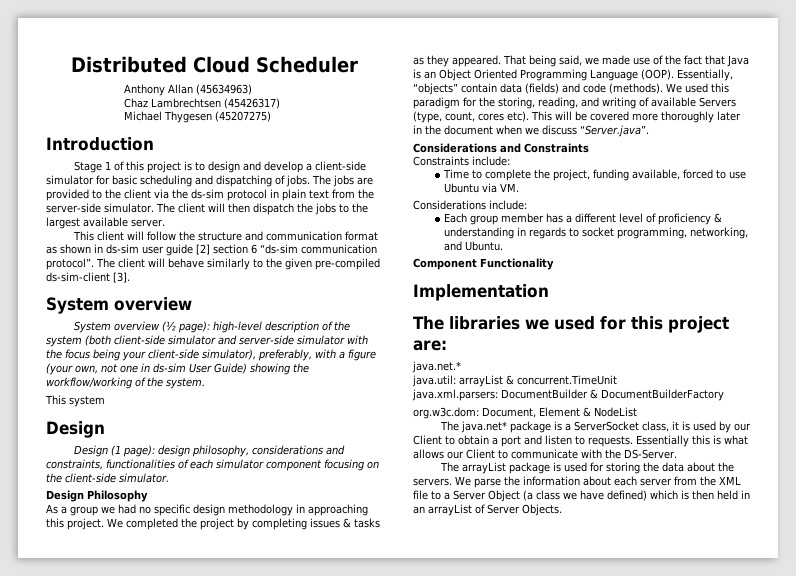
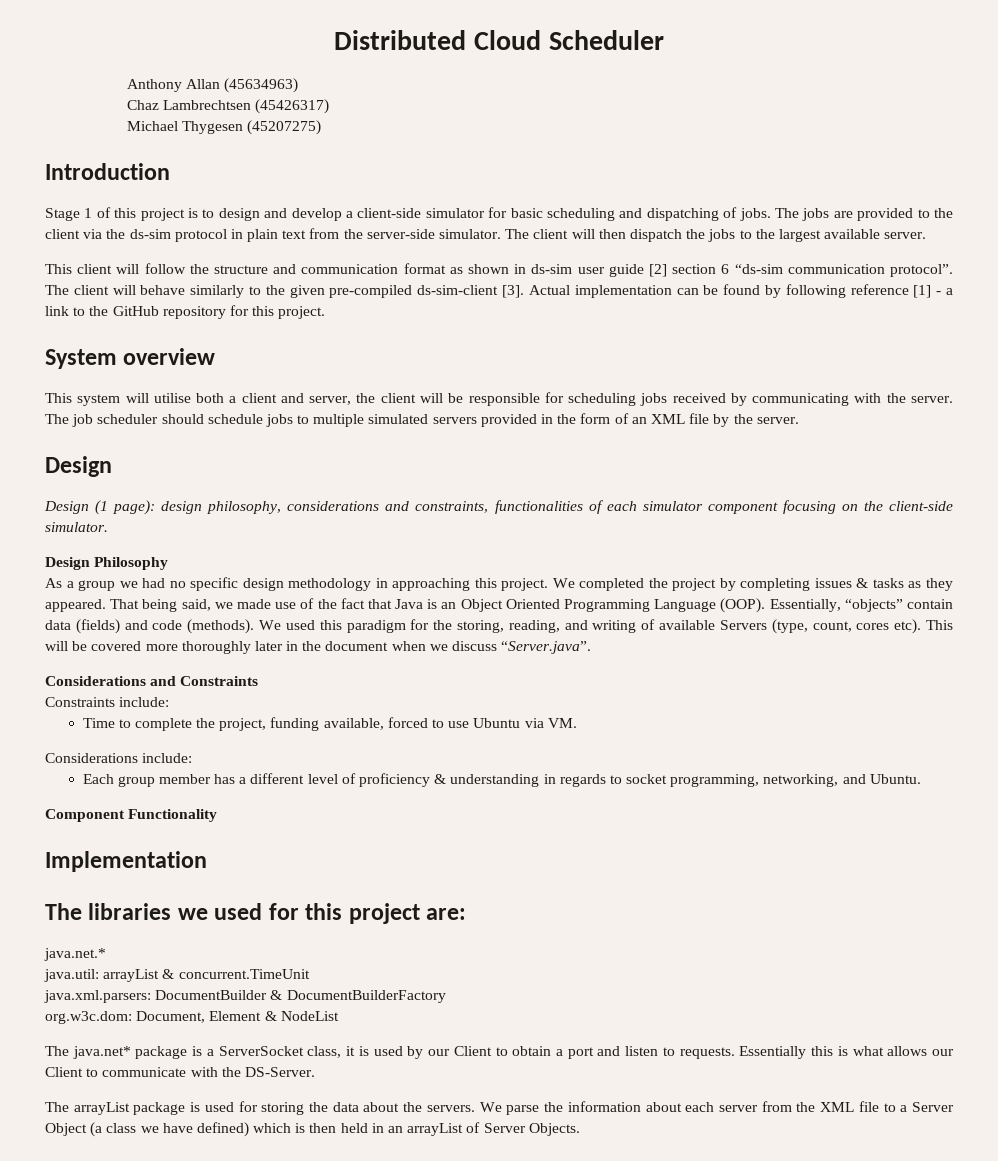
[46,297,192,314] [73,321,350,333] [46,335,368,347] [46,349,376,361] [46,363,309,375] [46,377,205,389] [45,395,105,407] // System overview // System overview (½ page): high-level description of the system (both client-side simulator and server-side simulator with the focus being your client-side simulator), preferably, with a figure (your own, not one in ds-sim User Guide) showing the workflow/working of the system. // This system -> [528,284,954,298] [45,305,326,319] [45,348,216,369] [45,392,953,406] [45,413,799,427] Actual implementation can be found by following reference [1] - a link to the GitHub repository for this project. // System overview // This system will utilise both a client and server, the client will be responsible for scheduling jobs received by communicating with the server. The job scheduler should schedule jobs to multiple simulated servers provided in the form of an XML file by the server.

